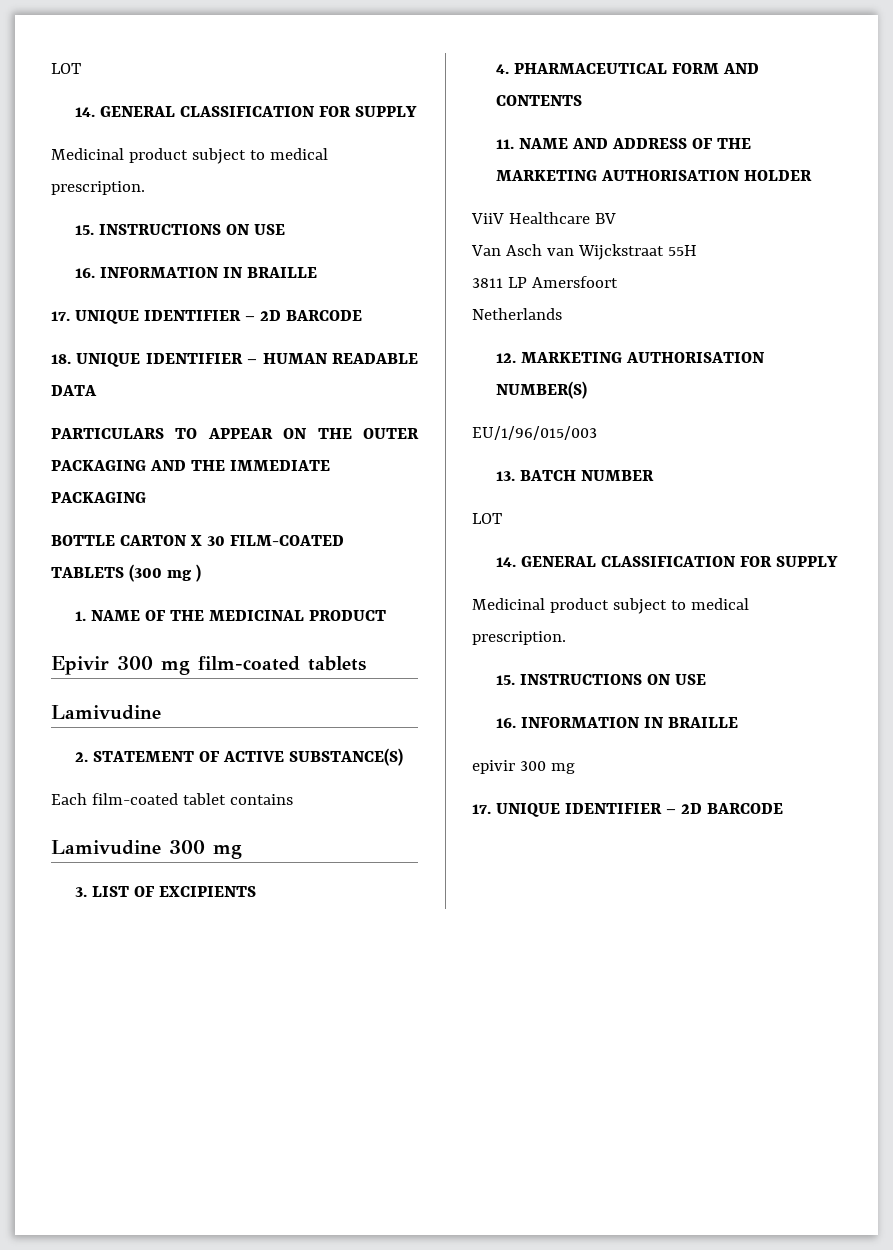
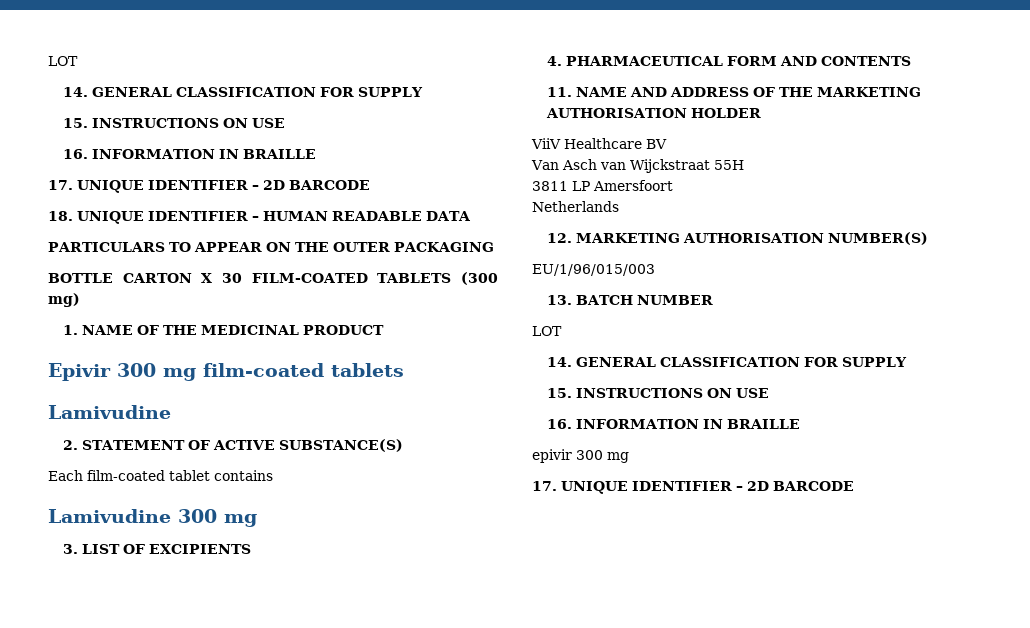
[51,63,81,74] [74,106,417,117] [51,148,328,164] [51,181,145,195] LOT // 14. GENERAL CLASSIFICATION FOR SUPPLY // Medicinal product subject to medical prescription. -> [48,56,78,66] [63,87,424,97] LOT // 14. GENERAL CLASSIFICATION FOR SUPPLY
[149,460,330,471] [51,492,146,503] AND THE IMMEDIATE PACKAGING -> (494, 247) none
[166,564,201,582] mg ) -> [48,293,80,307] mg)
[472,598,749,614] [472,631,566,645] // Medicinal product subject to medical prescription. -> (908, 362) none

